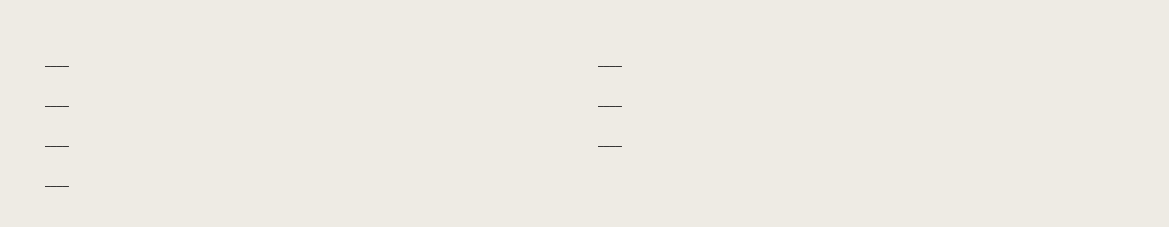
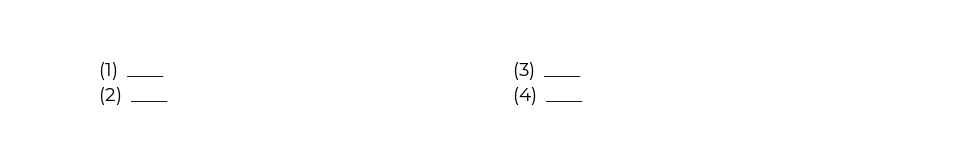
[45,65,69,67] [45,105,69,107] [45,145,69,147] [45,185,69,187] [598,65,622,67] [598,105,622,107] [598,145,622,147] ____ // ____ // ____ // ____ // ____ // ____ // ____ -> [99,62,165,80] [99,87,169,105] [513,62,582,80] [513,87,584,105] (1) ____ // (2) ____ // (3) ____ // (4) ____

